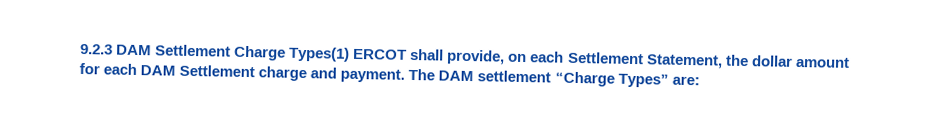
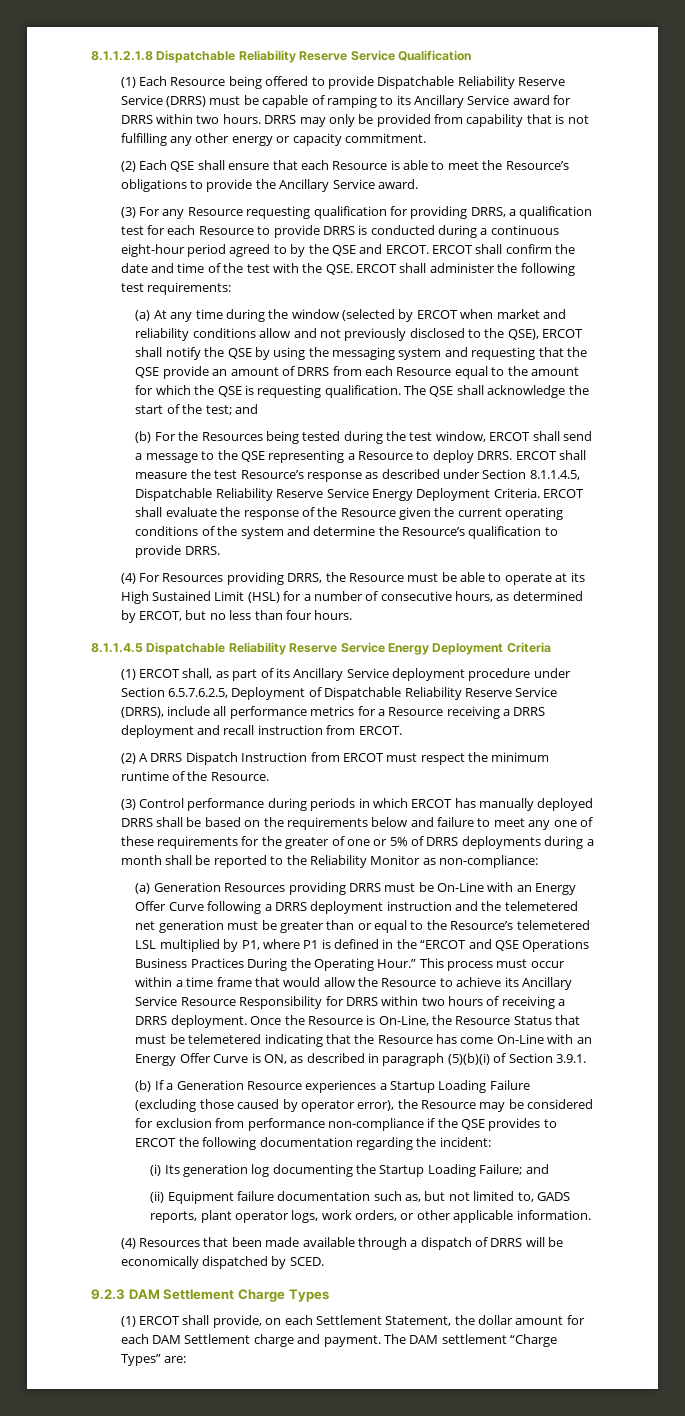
(80, 49) none -> [91,50,471,63] [120,76,565,89] [120,95,572,108] [120,114,589,127] [120,133,426,146] [120,160,569,172] [120,179,418,192] [120,206,593,219] [120,225,559,238] [120,244,576,257] [120,263,575,276] [120,282,231,295] [135,309,566,322] [135,328,584,341] [135,347,587,360] [135,366,579,379] [135,385,589,398] [135,404,258,415] [135,431,592,444] [135,450,586,463] [135,469,580,482] [135,488,585,501] [135,507,564,520] [135,526,558,539] [135,545,220,558] [120,572,585,585] [120,591,583,604] [120,610,353,623] [91,642,551,655] [120,668,571,681] [120,687,558,700] [120,706,546,719] [120,725,402,738] [120,752,550,765] [120,771,269,781] [120,798,594,811] [120,817,593,830] [120,836,594,849] [120,855,538,868] [135,882,577,895] [135,901,578,914] [135,920,590,933] [135,939,590,952] [135,958,565,971] [135,977,572,990] [135,996,566,1009] [135,1015,581,1028] [135,1034,592,1047] [135,1053,586,1066] [135,1080,530,1093] [135,1099,594,1112] [135,1118,557,1131] [135,1137,491,1150] [150,1164,549,1177] [150,1191,570,1204] [150,1210,591,1223] [120,1237,564,1250] [120,1256,324,1269] 8.1.1.2.1.8 Dispatchable Reliability Reserve Service Qualification // (1) Each Resource being offered to provide Dispatchable Reliability Reserve Service (DRRS) must be capable of ramping to its Ancillary Service award for DRRS within two hours. DRRS may only be provided from capability that is not fulfilling any other energy or capacity commitment. // (2) Each QSE shall ensure that each Resource is able to meet the Resource’s obligations to provide the Ancillary Service award. // (3) For any Resource requesting qualification for providing DRRS, a qualification test for each Resource to provide DRRS is conducted during a continuous eight-hour period agreed to by the QSE and ERCOT. ERCOT shall confirm the date and time of the test with the QSE. ERCOT shall administer the following test requirements: // (a) At any time during the window (selected by ERCOT when market and reliability conditions allow and not previously disclosed to the QSE), ERCOT shall notify the QSE by using the messaging system and requesting that the QSE provide an amount of DRRS from each Resource equal to the amount for which the QSE is requesting qualification. The QSE shall acknowledge the start of the test; and // (b) For the Resources being tested during the test window, ERCOT shall send a message to the QSE representing a Resource to deploy DRRS. ERCOT shall measure the test Resource’s response as described under Section 8.1.1.4.5, Dispatchable Reliability Reserve Service Energy Deployment Criteria. ERCOT shall evaluate the response of the Resource given the current operating conditions of the system and determine the Resource’s qualification to provide DRRS. // (4) For Resources providing DRRS, the Resource must be able to operate at its High Sustained Limit (HSL) for a number of consecutive hours, as determined by ERCOT, but no less than four hours. // 8.1.1.4.5 Dispatchable Reliability Reserve Service Energy Deployment Criteria // (1) ERCOT shall, as part of its Ancillary Service deployment procedure under Section 6.5.7.6.2.5, Deployment of Dispatchable Reliability Reserve Service (DRRS), include all performance metrics for a Resource receiving a DRRS deployment and recall instruction from ERCOT. // (2) A DRRS Dispatch Instruction from ERCOT must respect the minimum runtime of the Resource. // (3) Control performance during periods in which ERCOT has manually deployed DRRS shall be based on the requirements below and failure to meet any one of these requirements for the greater of one or 5% of DRRS deployments during a month shall be reported to the Reliability Monitor as non-compliance: // (a) Generation Resources providing DRRS must be On-Line with an Energy Offer Curve following a DRRS deployment instruction and the telemetered net generation must be greater than or equal to the Resource’s telemetered LSL multiplied by P1, where P1 is defined in the “ERCOT and QSE Operations Business Practices During the Operating Hour.” This process must occur within a time frame that would allow the Resource to achieve its Ancillary Service Resource Responsibility for DRRS within two hours of receiving a DRRS deployment. Once the Resource is On-Line, the Resource Status that must be telemetered indicating that the Resource has come On-Line with an Energy Offer Curve is ON, as described in paragraph (5)(b)(i) of Section 3.9.1. // (b) If a Generation Resource experiences a Startup Loading Failure (excluding those caused by operator error), the Resource may be considered for exclusion from performance non-compliance if the QSE provides to ERCOT the following documentation regarding the incident: // (i) Its generation log documenting the Startup Loading Failure; and // (ii) Equipment failure documentation such as, but not limited to, GADS reports, plant operator logs, work orders, or other applicable information. // (4) Resources that been made available through a dispatch of DRRS will be economically dispatched by SCED. //
[288,46,351,62] Types(1) -> [288,1289,329,1302] [120,1316,136,1327] Types // (1)

